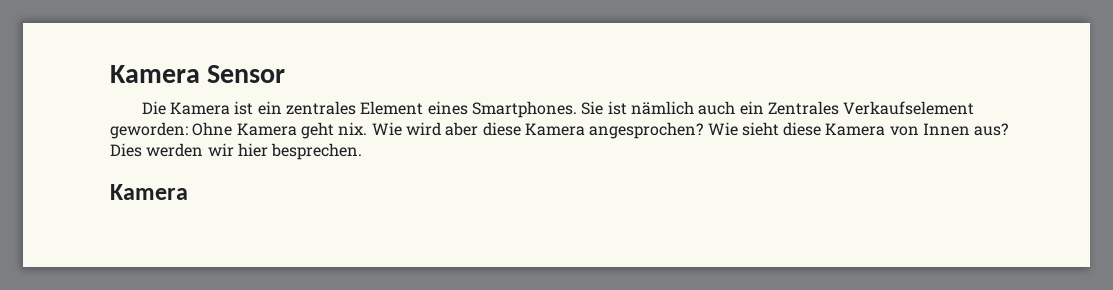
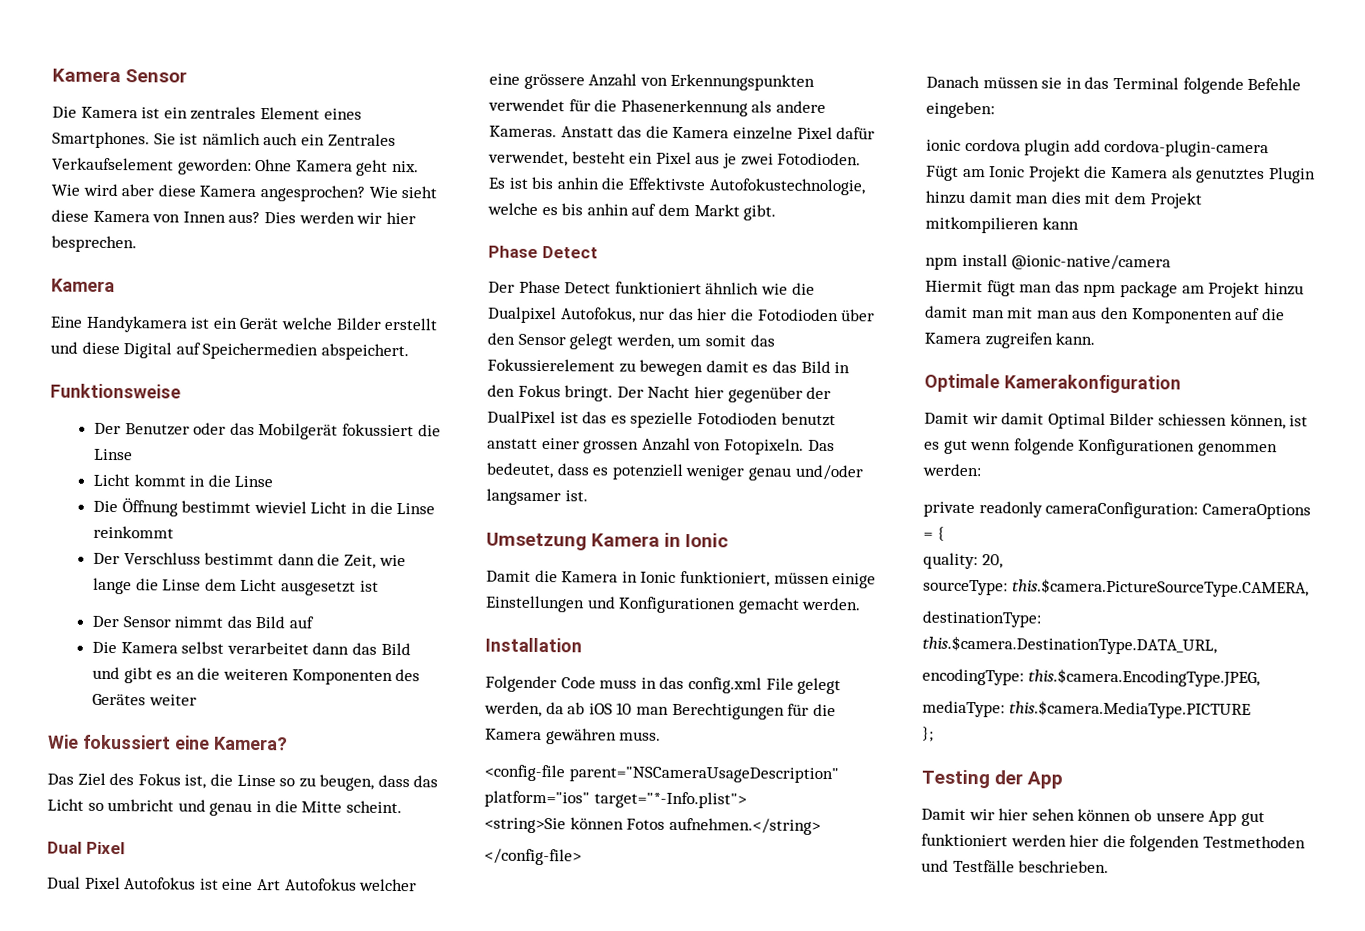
(188, 192) none -> [50,315,439,333] [50,341,409,361] [50,383,181,399] [94,422,441,440] [94,448,134,461] [93,473,274,488] [93,498,436,517] [93,525,175,539] [93,552,406,569] [93,577,379,596] [92,615,315,629] [92,641,411,656] [92,666,421,685] [92,693,197,706] [48,734,288,751] [47,772,439,791] [47,798,402,817] [47,841,125,855] [47,876,418,892] [489,73,816,91] [488,98,826,117] [489,125,876,140] [488,150,862,169] [488,176,866,196] [487,202,777,221] [488,245,598,259] [488,280,815,295] [487,306,876,324] [487,332,775,350] [487,358,851,377] [487,384,832,403] [487,410,836,429] [487,437,835,455] [486,462,864,481] [486,488,588,506] [486,532,730,551] [486,569,877,589] [485,595,862,614] [485,637,582,653] [485,675,842,695] [484,701,836,720] [485,728,662,745] [484,764,839,784] [484,790,747,809] [484,817,821,835] [484,848,582,866] [926,75,1302,94] [926,101,995,119] [926,138,1270,158] [925,165,1316,184] [925,190,1202,209] [925,216,1079,234] [925,253,1172,271] [925,280,1304,299] [925,305,1285,324] [924,332,1096,349] [924,373,1181,394] [924,412,1309,430] [924,438,1278,457] [922,463,982,477] [923,501,1311,520] [923,526,945,541] [923,552,1003,570] [923,578,1309,598] [922,610,1041,628] [922,635,1217,655] [922,668,1260,688] [922,700,1251,719] [922,726,934,742] [921,769,1064,789] [921,808,1265,827] [921,833,1306,852] [921,859,1110,873] // Eine Handykamera ist ein Gerät welche Bilder erstellt und diese Digital auf Speichermedien abspeichert. // Funktionsweise // Der Benutzer oder das Mobilgerät fokussiert die Linse // Licht kommt in die Linse // Die Öffnung bestimmt wieviel Licht in die Linse reinkommt // Der Verschluss bestimmt dann die Zeit, wie lange die Linse dem Licht ausgesetzt ist // Der Sensor nimmt das Bild auf // Die Kamera selbst verarbeitet dann das Bild und gibt es an die weiteren Komponenten des Gerätes weiter // Wie fokussiert eine Kamera? // Das Ziel des Fokus ist, die Linse so zu beugen, dass das Licht so umbricht und genau in die Mitte scheint. // Dual Pixel // Dual Pixel Autofokus ist eine Art Autofokus welcher eine grössere Anzahl von Erkennungspunkten verwendet für die Phasenerkennung als andere Kameras. Anstatt das die Kamera einzelne Pixel dafür verwendet, besteht ein Pixel aus je zwei Fotodioden. Es ist bis anhin die Effektivste Autofokustechnologie, welche es bis anhin auf dem Markt gibt. // Phase Detect // Der Phase Detect funktioniert ähnlich wie die Dualpixel Autofokus, nur das hier die Fotodioden über den Sensor gelegt werden, um somit das Fokussierelement zu bewegen damit es das Bild in den Fokus bringt. Der Nacht hier gegenüber der DualPixel ist das es spezielle Fotodioden benutzt anstatt einer grossen Anzahl von Fotopixeln. Das bedeutet, dass es potenziell weniger genau und/oder langsamer ist. // Umsetzung Kamera in Ionic // Damit die Kamera in Ionic funktioniert, müssen einige Einstellungen und Konfigurationen gemacht werden. // Installation // Folgender Code muss in das config.xml File gelegt werden, da ab iOS 10 man Berechtigungen für die Kamera gewähren muss. // <config-file parent="NSCameraUsageDescription" platform="ios" target="*-Info.plist"> // <string>Sie können Fotos aufnehmen.</string> // </config-file> // Danach müssen sie in das Terminal folgende Befehle eingeben: // ionic cordova plugin add cordova-plugin-camera // Fügt am Ionic Projekt die Kamera als genutztes Plugin hinzu damit man dies mit dem Projekt mitkompilieren kann // npm install @ionic-native/camera // Hiermit fügt man das npm package am Projekt hinzu damit man mit man aus den Komponenten auf die Kamera zugreifen kann. // Optimale Kamerakonfiguration // Damit wir damit Optimal Bilder schiessen können, ist es gut wenn folgende Konfigurationen genommen werden: // private readonly cameraConfiguration: CameraOptions = { // quality: 20, // sourceType: this.$camera.PictureSourceType.CAMERA, // destinationType: this.$camera.DestinationType.DATA_URL, // encodingType: this.$camera.EncodingType.JPEG, // mediaType: this.$camera.MediaType.PICTURE // }; // Testing der App // Damit wir hier sehen können ob unsere App gut funktioniert werden hier die folgenden Testmethoden und Testfälle beschrieben.

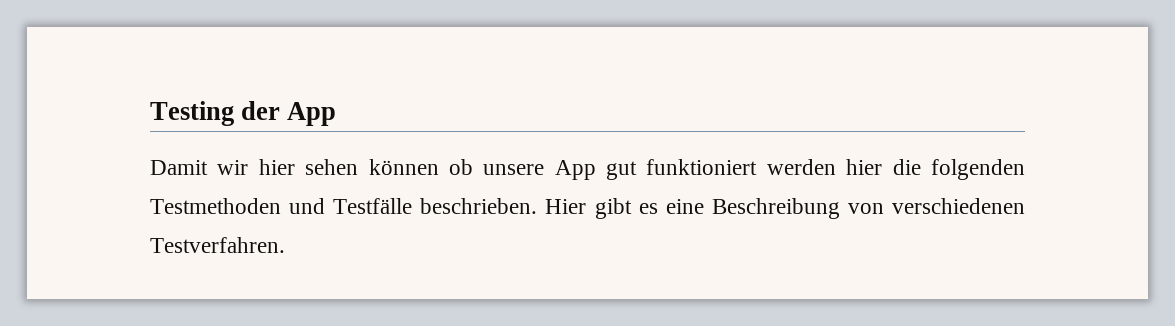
[52,68,188,83] [52,106,362,121] [52,131,396,149] [52,157,419,176] [51,183,438,202] [51,209,416,225] [51,235,137,253] [51,278,115,293] [50,315,439,333] [50,341,409,361] [50,383,181,399] [94,422,441,440] [94,448,134,461] [93,473,274,488] [93,498,436,517] [93,525,175,539] [93,552,406,569] [93,577,379,596] [92,615,315,629] [92,641,411,656] [92,666,421,685] [92,693,197,706] [48,734,288,751] [47,772,439,791] [47,798,402,817] [47,841,125,855] [47,876,418,892] [489,73,816,91] [488,98,826,117] [489,125,876,140] [488,150,862,169] [488,176,866,196] [487,202,777,221] [488,245,598,259] [488,280,815,295] [487,306,876,324] [487,332,775,350] [487,358,851,377] [487,384,832,403] [487,410,836,429] [487,437,835,455] [486,462,864,481] [486,488,588,506] [486,532,730,551] [486,569,877,589] [485,595,862,614] [485,637,582,653] [485,675,842,695] [484,701,836,720] [485,728,662,745] [484,764,839,784] [484,790,747,809] [484,817,821,835] [484,848,582,866] [926,75,1302,94] [926,101,995,119] [926,138,1270,158] [925,165,1316,184] [925,190,1202,209] [925,216,1079,234] [925,253,1172,271] [925,280,1304,299] [925,305,1285,324] [924,332,1096,349] [924,373,1181,394] [924,412,1309,430] [924,438,1278,457] [922,463,982,477] [923,501,1311,520] [923,526,945,541] [923,552,1003,570] [923,578,1309,598] [922,610,1041,628] [922,635,1217,655] [922,668,1260,688] [922,700,1251,719] [922,726,934,742] Kamera Sensor // Die Kamera ist ein zentrales Element eines Smartphones. Sie ist nämlich auch ein Zentrales Verkaufselement geworden: Ohne Kamera geht nix. Wie wird aber diese Kamera angesprochen? Wie sieht diese Kamera von Innen aus? Dies werden wir hier besprechen. // Kamera // Eine Handykamera ist ein Gerät welche Bilder erstellt und diese Digital auf Speichermedien abspeichert. // Funktionsweise // Der Benutzer oder das Mobilgerät fokussiert die Linse // Licht kommt in die Linse // Die Öffnung bestimmt wieviel Licht in die Linse reinkommt // Der Verschluss bestimmt dann die Zeit, wie lange die Linse dem Licht ausgesetzt ist // Der Sensor nimmt das Bild auf // Die Kamera selbst verarbeitet dann das Bild und gibt es an die weiteren Komponenten des Gerätes weiter // Wie fokussiert eine Kamera? // Das Ziel des Fokus ist, die Linse so zu beugen, dass das Licht so umbricht und genau in die Mitte scheint. // Dual Pixel // Dual Pixel Autofokus ist eine Art Autofokus welcher eine grössere Anzahl von Erkennungspunkten verwendet für die Phasenerkennung als andere Kameras. Anstatt das die Kamera einzelne Pixel dafür verwendet, besteht ein Pixel aus je zwei Fotodioden. Es ist bis anhin die Effektivste Autofokustechnologie, welche es bis anhin auf dem Markt gibt. // Phase Detect // Der Phase Detect funktioniert ähnlich wie die Dualpixel Autofokus, nur das hier die Fotodioden über den Sensor gelegt werden, um somit das Fokussierelement zu bewegen damit es das Bild in den Fokus bringt. Der Nacht hier gegenüber der DualPixel ist das es spezielle Fotodioden benutzt anstatt einer grossen Anzahl von Fotopixeln. Das bedeutet, dass es potenziell weniger genau und/oder langsamer ist. // Umsetzung Kamera in Ionic // Damit die Kamera in Ionic funktioniert, müssen einige Einstellungen und Konfigurationen gemacht werden. // Installation // Folgender Code muss in das config.xml File gelegt werden, da ab iOS 10 man Berechtigungen für die Kamera gewähren muss. // <config-file parent="NSCameraUsageDescription" platform="ios" target="*-Info.plist"> // <string>Sie können Fotos aufnehmen.</string> // </config-file> // Danach müssen sie in das Terminal folgende Befehle eingeben: // ionic cordova plugin add cordova-plugin-camera // Fügt am Ionic Projekt die Kamera als genutztes Plugin hinzu damit man dies mit dem Projekt mitkompilieren kann // npm install @ionic-native/camera // Hiermit fügt man das npm package am Projekt hinzu damit man mit man aus den Komponenten auf die Kamera zugreifen kann. // Optimale Kamerakonfiguration // Damit wir damit Optimal Bilder schiessen können, ist es gut wenn folgende Konfigurationen genommen werden: // private readonly cameraConfiguration: CameraOptions = { // quality: 20, // sourceType: this.$camera.PictureSourceType.CAMERA, // destinationType: this.$camera.DestinationType.DATA_URL, // encodingType: this.$camera.EncodingType.JPEG, // mediaType: this.$camera.MediaType.PICTURE // }; // -> (150, 113) none
(1110, 866) none -> [545,198,1025,219] [150,237,285,253] Hier gibt es eine Beschreibung von verschiedenen Testverfahren.

